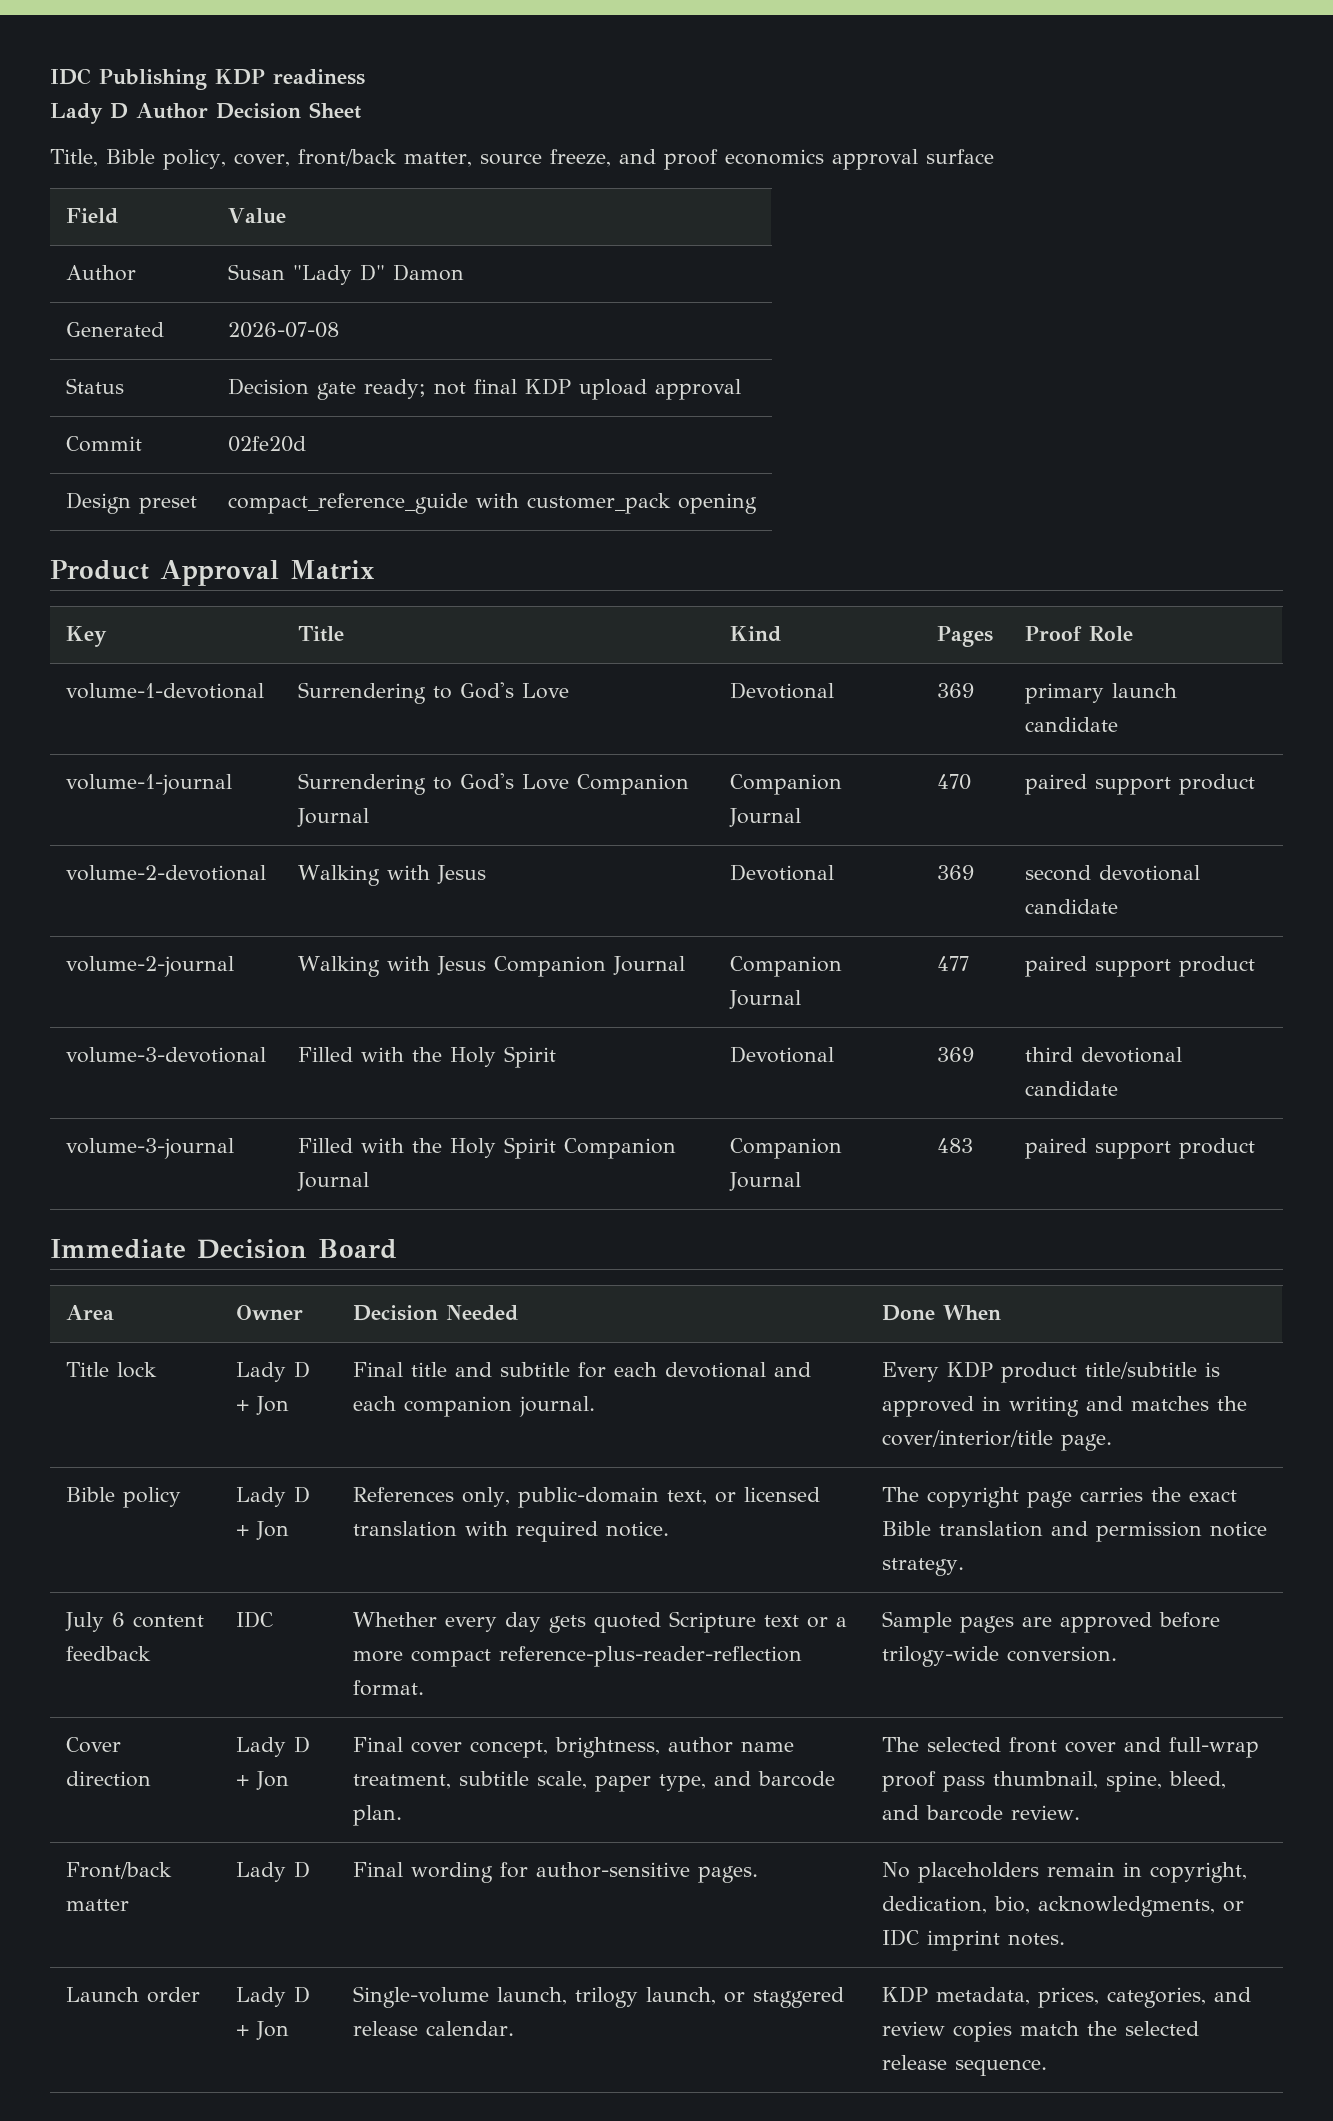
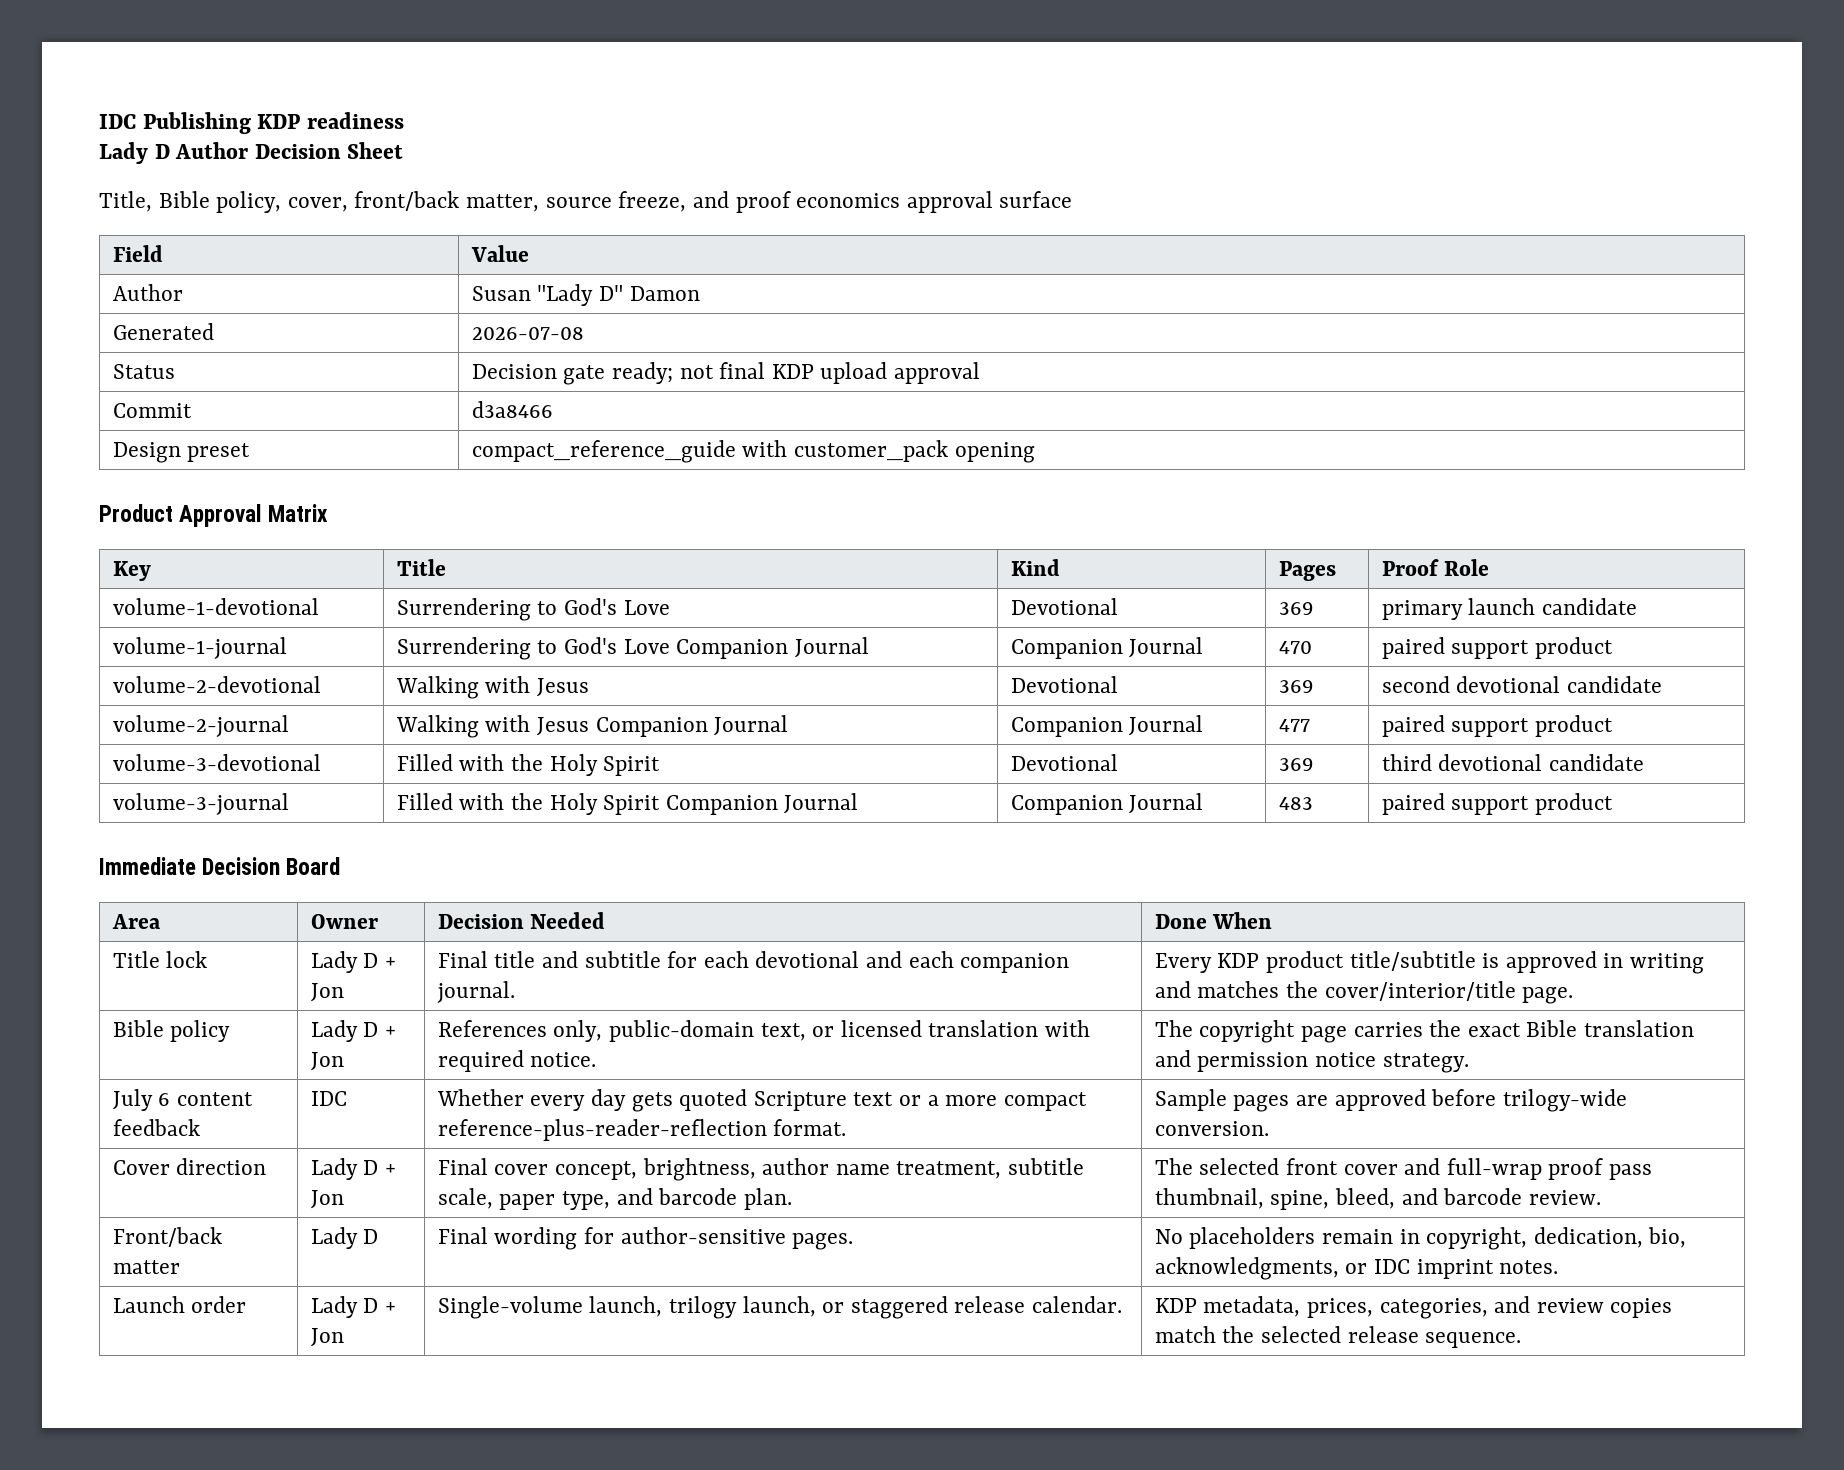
[227,436,306,452] 02fe20d -> [471,401,553,418] d3a8466

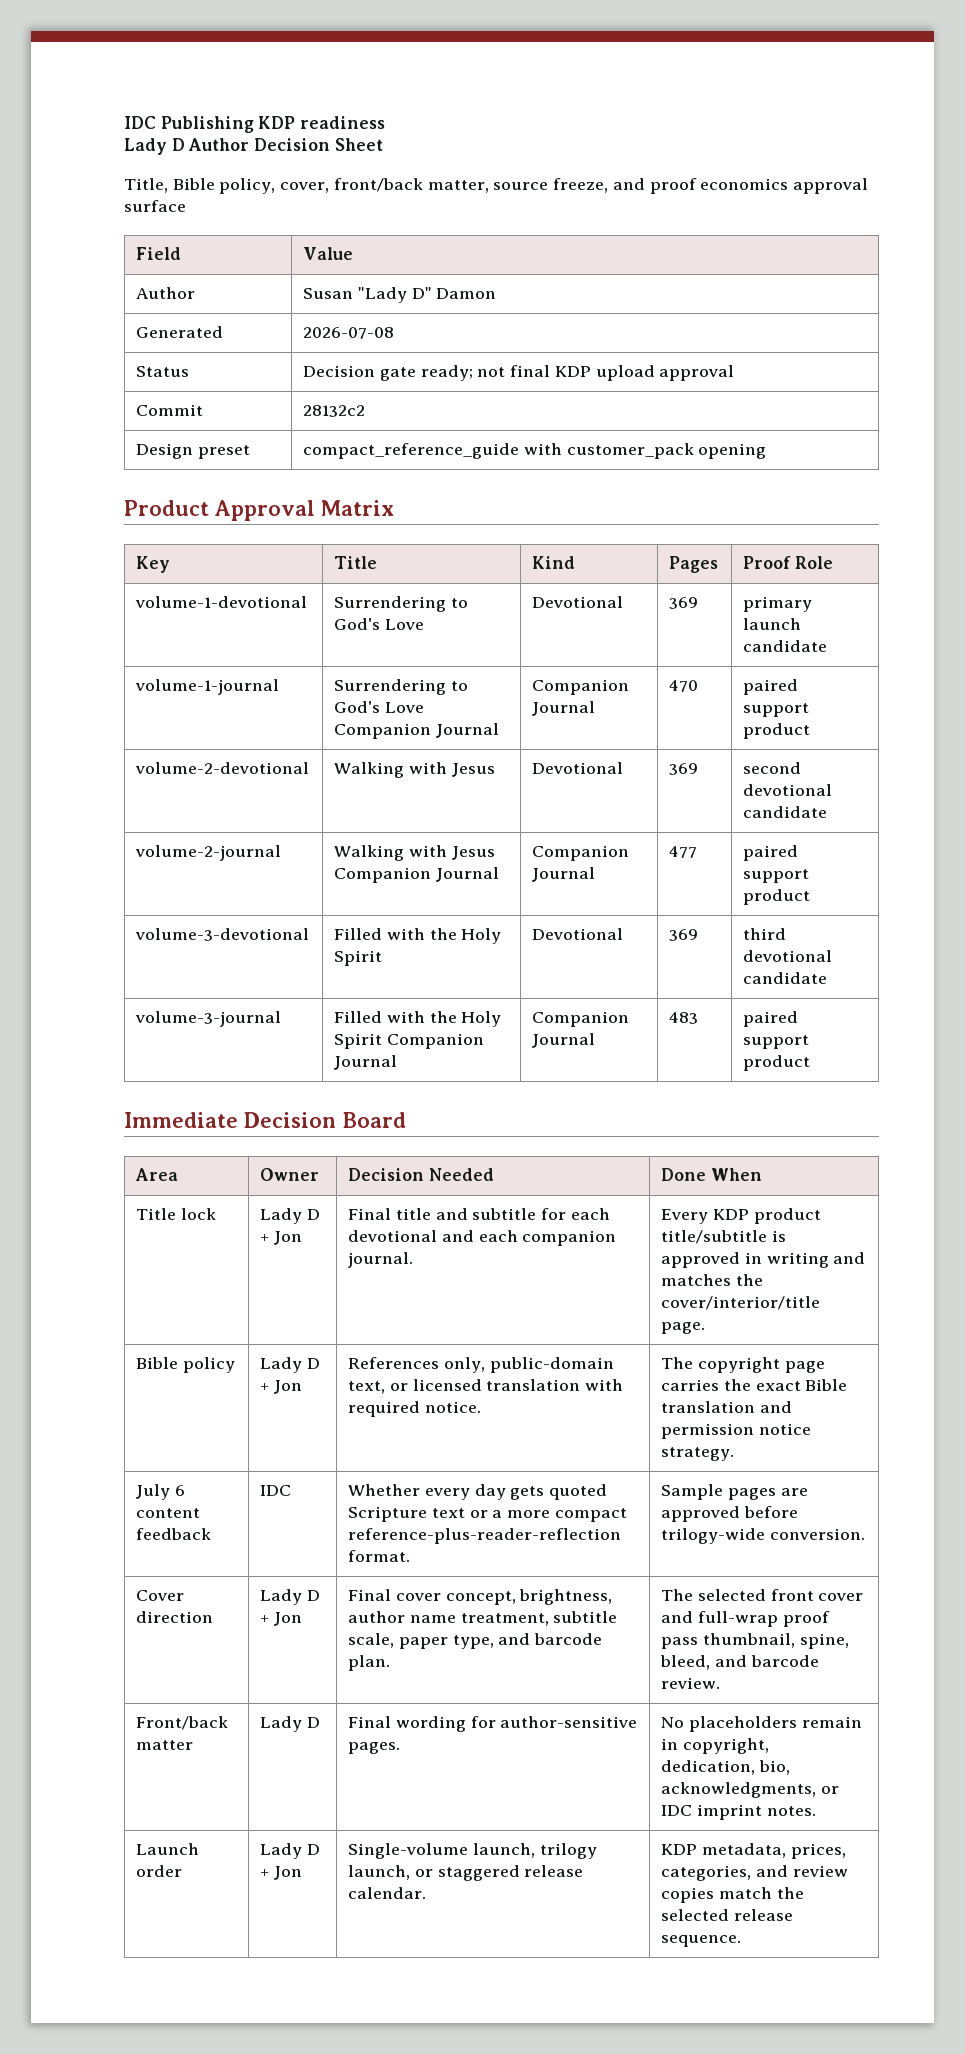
[471,401,553,418] d3a8466 -> [303,405,366,417] 28132c2

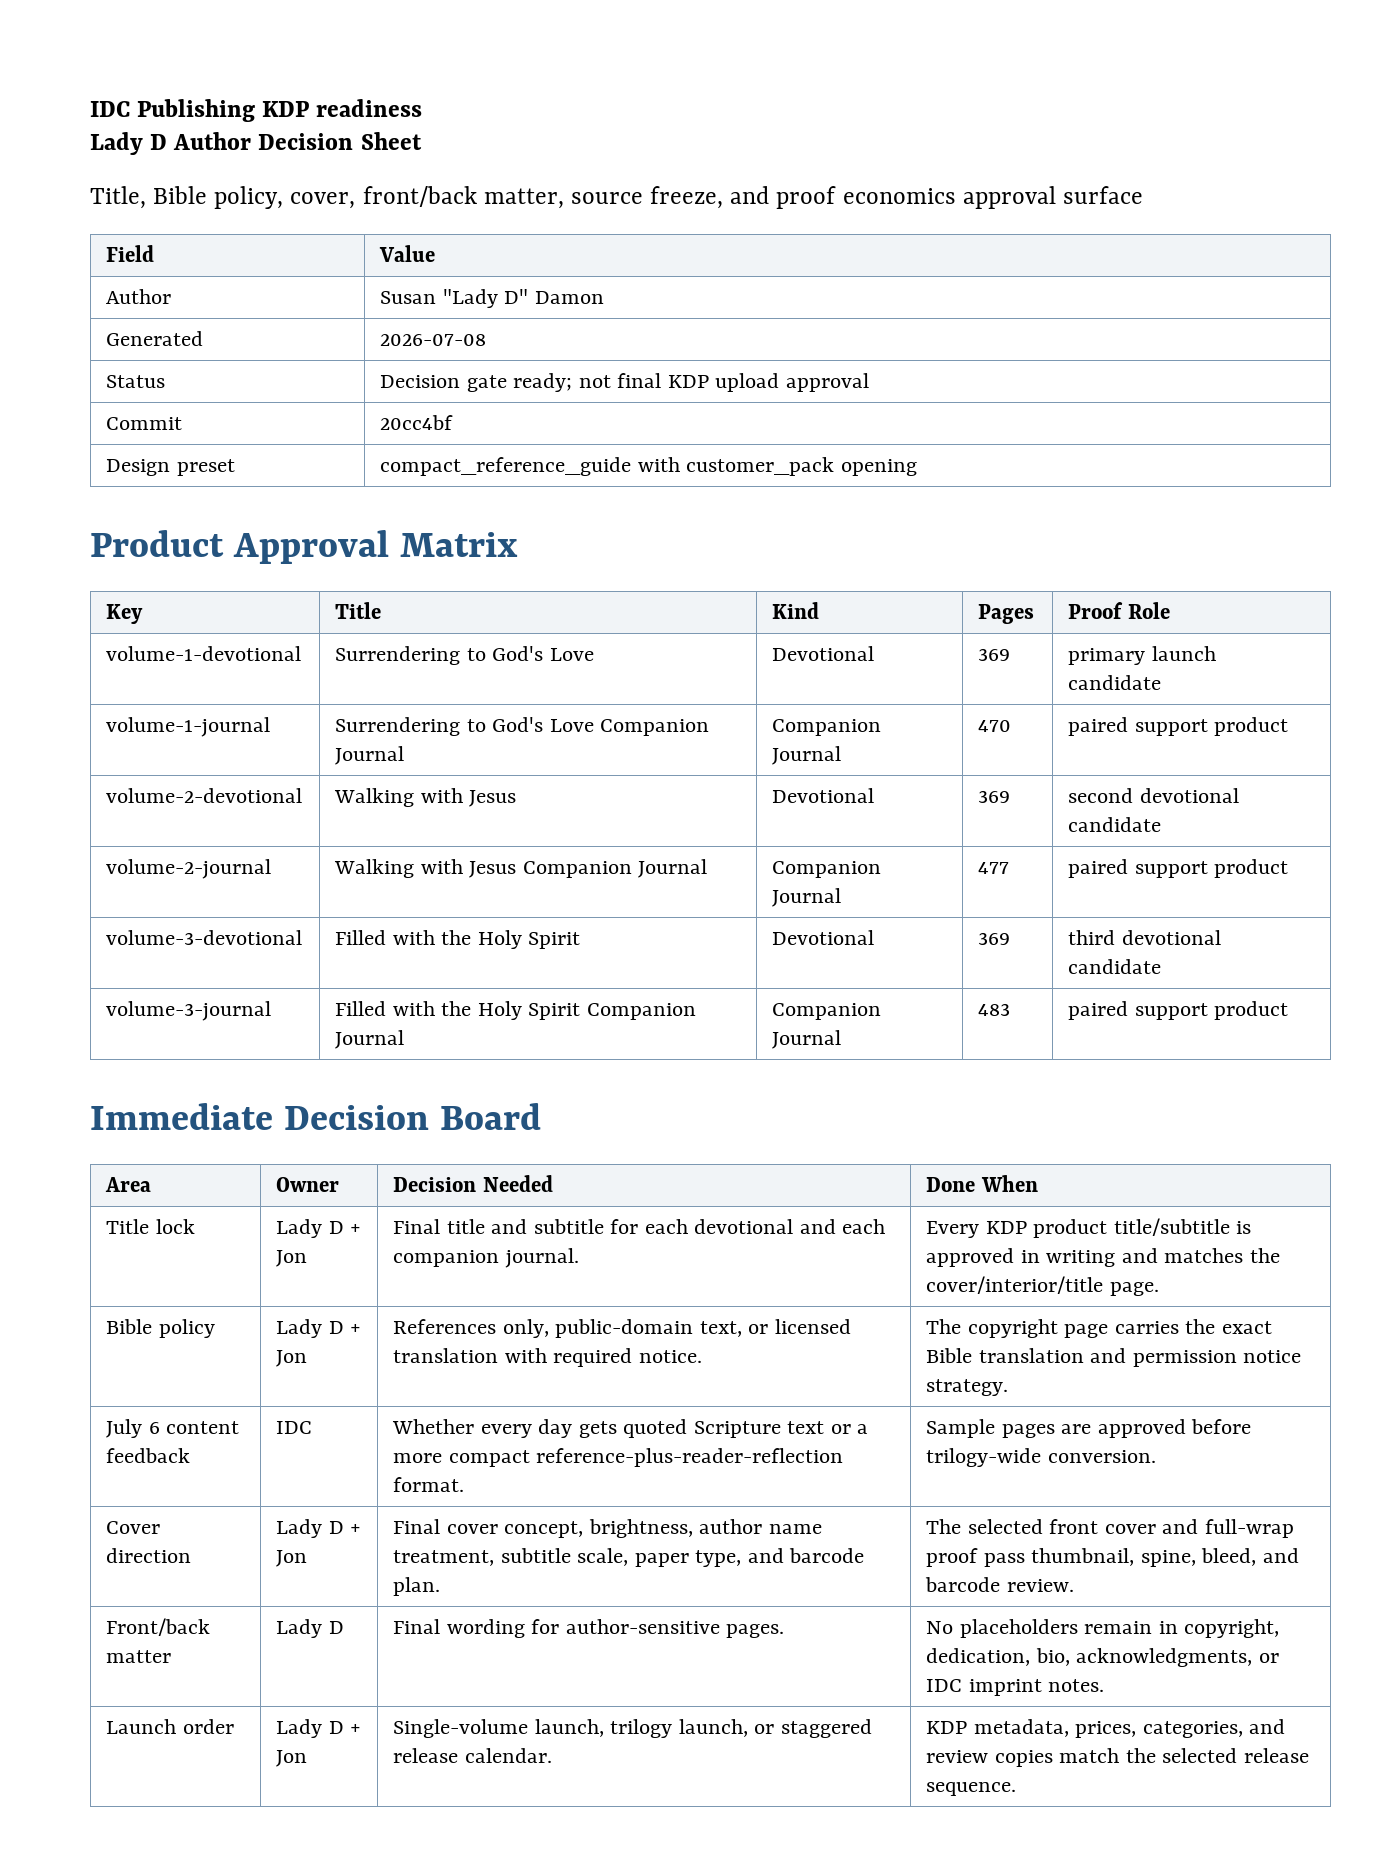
[303,405,366,417] 28132c2 -> [380,415,454,430] 20cc4bf

